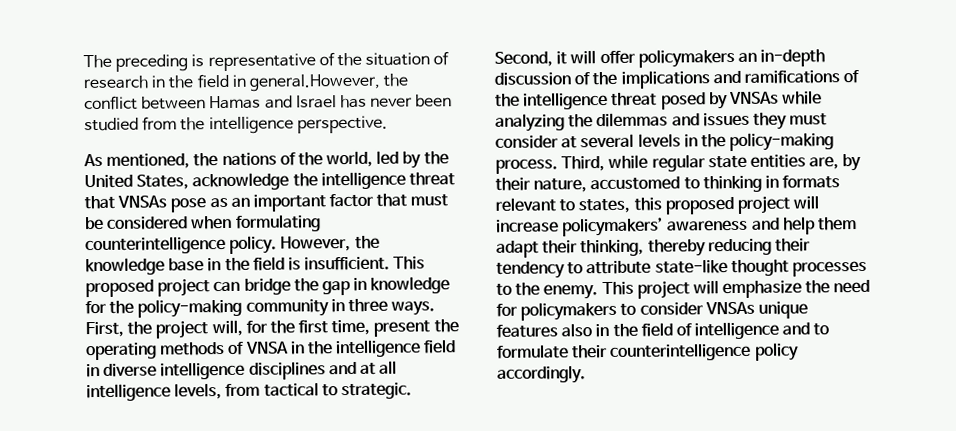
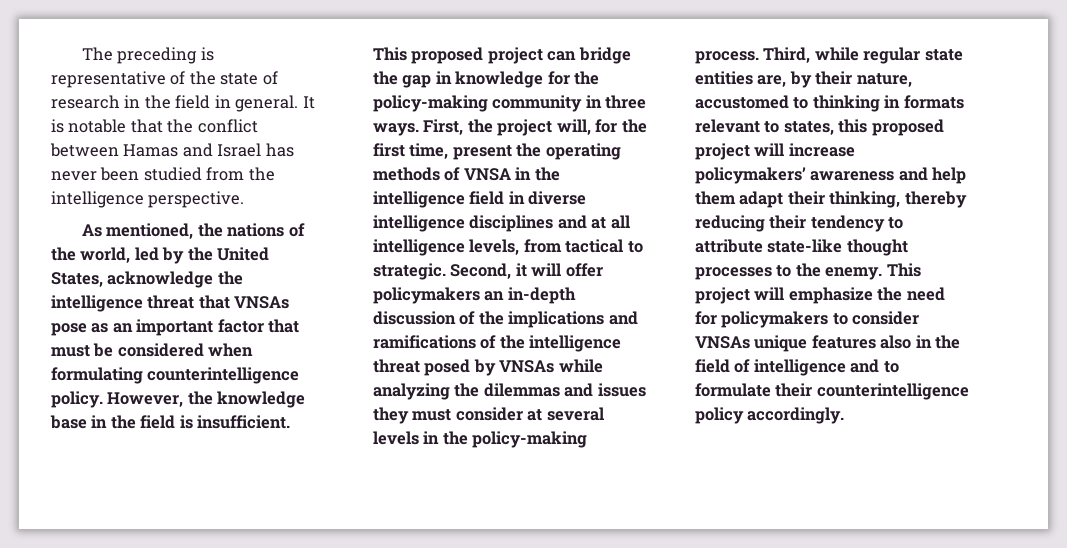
[365,52,431,66] situation -> [220,73,259,85] state
[248,73,381,92] general.However, -> [235,95,315,112] [51,119,163,133] general. It is notable that

